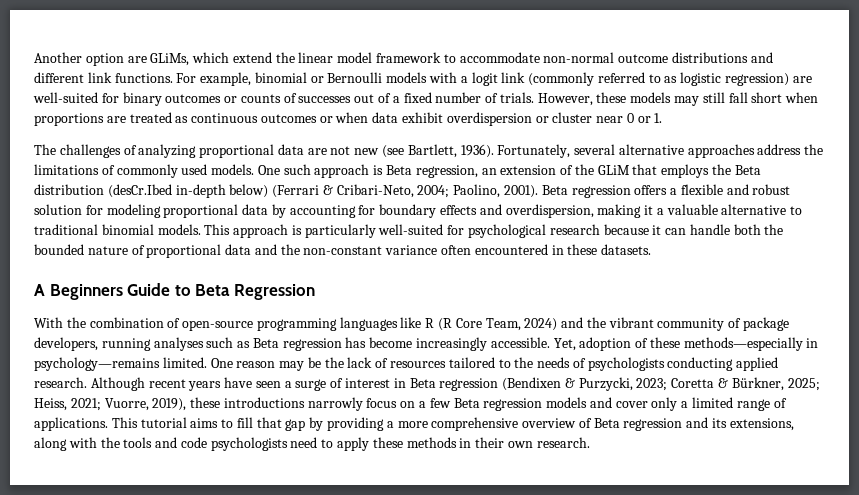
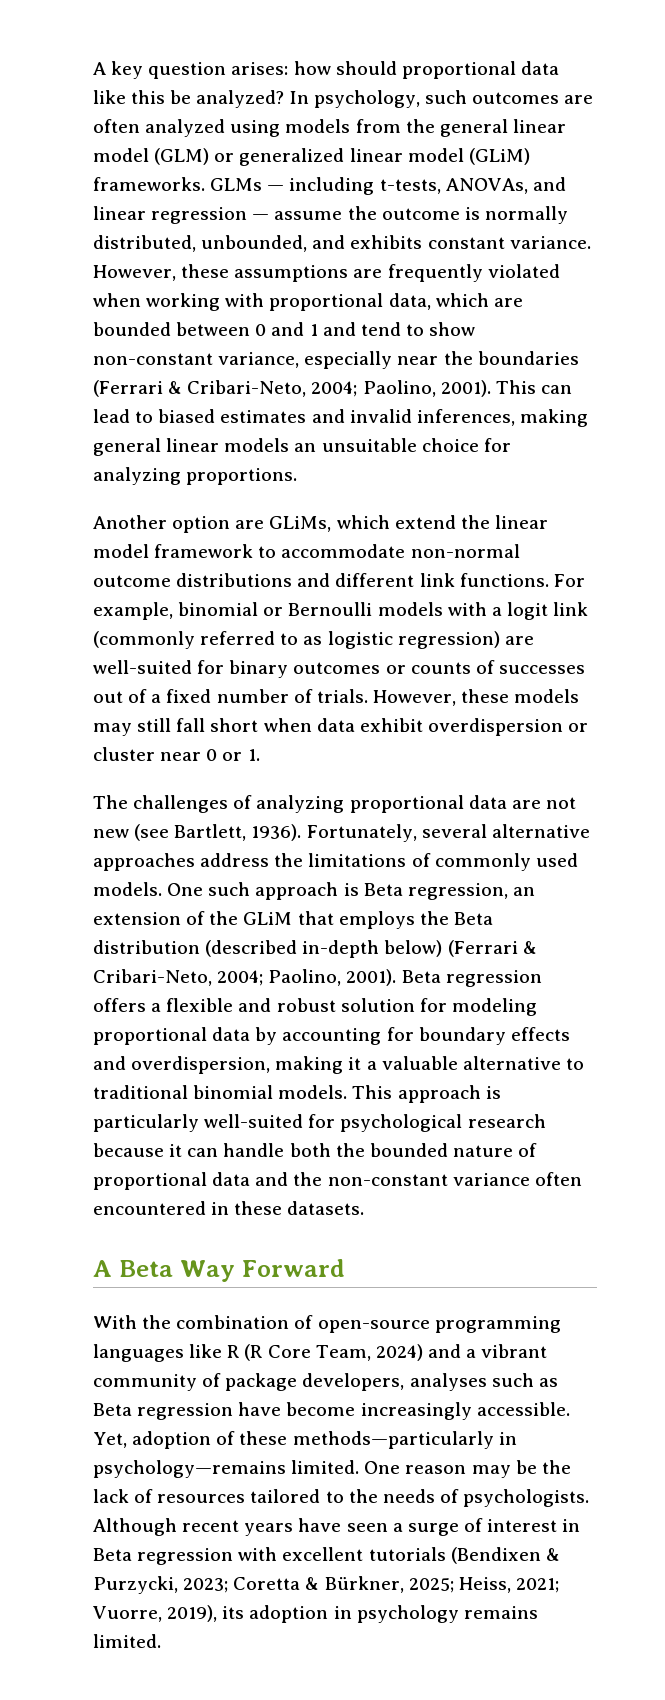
(34, 57) none -> [93,61,559,79] [93,90,594,108] [93,119,566,137] [93,148,530,166] [93,177,566,195] [93,206,568,224] [93,235,591,252] [93,264,560,282] [93,293,523,311] [93,322,476,336] [93,351,579,369] [93,380,572,397] [93,409,588,427] [93,438,511,456] [93,467,298,485] A key question arises: how should proportional data like this be analyzed? In psychology, such outcomes are often analyzed using models from the general linear model (GLM) or generalized linear model (GLiM) frameworks. GLMs — including t-tests, ANOVAs, and linear regression — assume the outcome is normally distributed, unbounded, and exhibits constant variance. However, these assumptions are frequently violated when working with proportional data, which are bounded between 0 and 1 and tend to show non-constant variance, especially near the boundaries (Ferrari & Cribari-Neto, 2004; Paolino, 2001). This can lead to biased estimates and invalid inferences, making general linear models an unsuitable choice for analyzing proportions. //
[34,112,369,126] proportions are treated as continuous outcomes or when -> (312, 725) none
[107,184,172,198] (desCr.Ibed -> [205,940,298,957] (described
[49,283,315,300] Beginners Guide to Beta Regression -> [118,1259,345,1282] Beta Way Forward
[586,317,606,328] the -> [466,1349,477,1358] a
[101,338,151,351] running -> (405, 1382) none
[345,337,367,348] has -> [238,1402,282,1416] have
[683,337,803,351] methods—especially -> [292,1431,494,1449] methods—particularly
[587,357,779,371] [34,377,87,388] psychologists conducting applied research. -> [463,1489,590,1507] psychologists.
(499, 384) none -> [238,1547,446,1561] with excellent tutorials
[190,397,787,411] [34,417,794,431] [34,437,590,451] these introductions narrowly focus on a few Beta regression models and cover only a limited range of applications. This tutorial aims to fill that gap by providing a more comprehensive overview of Beta regression and its extensions, along with the tools and code psychologists need to apply these methods in their own research. -> [222,1605,538,1623] [93,1634,161,1648] its adoption in psychology remains limited.

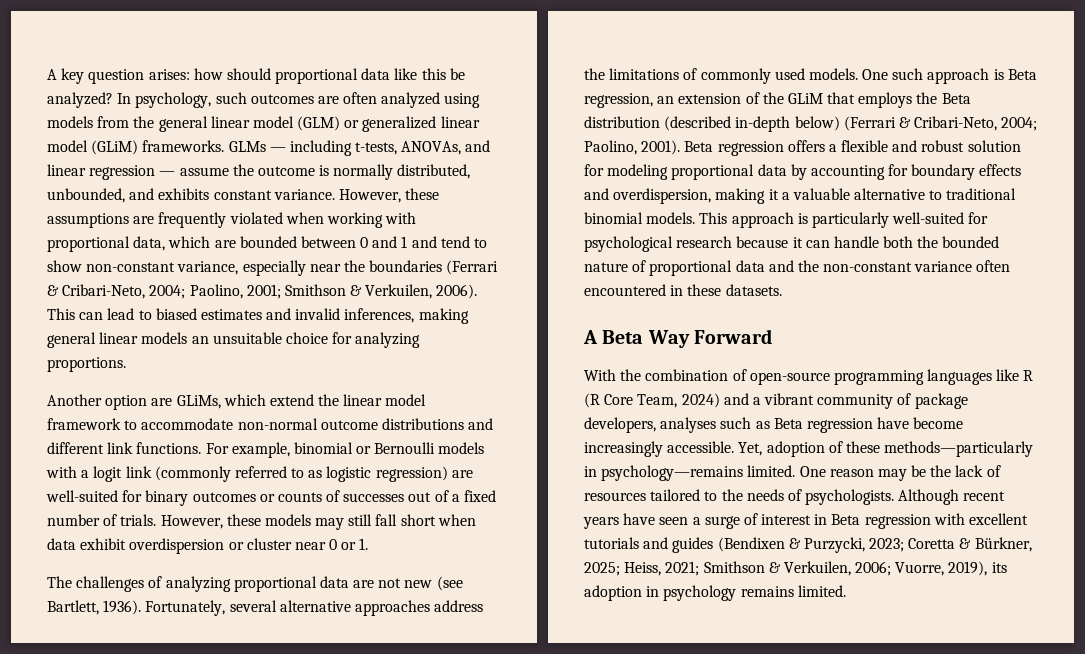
[440,380,491,397] 2001). -> [246,284,478,299] 2001; Smithson & Verkuilen, 2006).
(446, 1554) none -> [643,537,714,553] and guides
(559, 1585) none -> [703,561,892,576] Smithson & Verkuilen, 2006;

